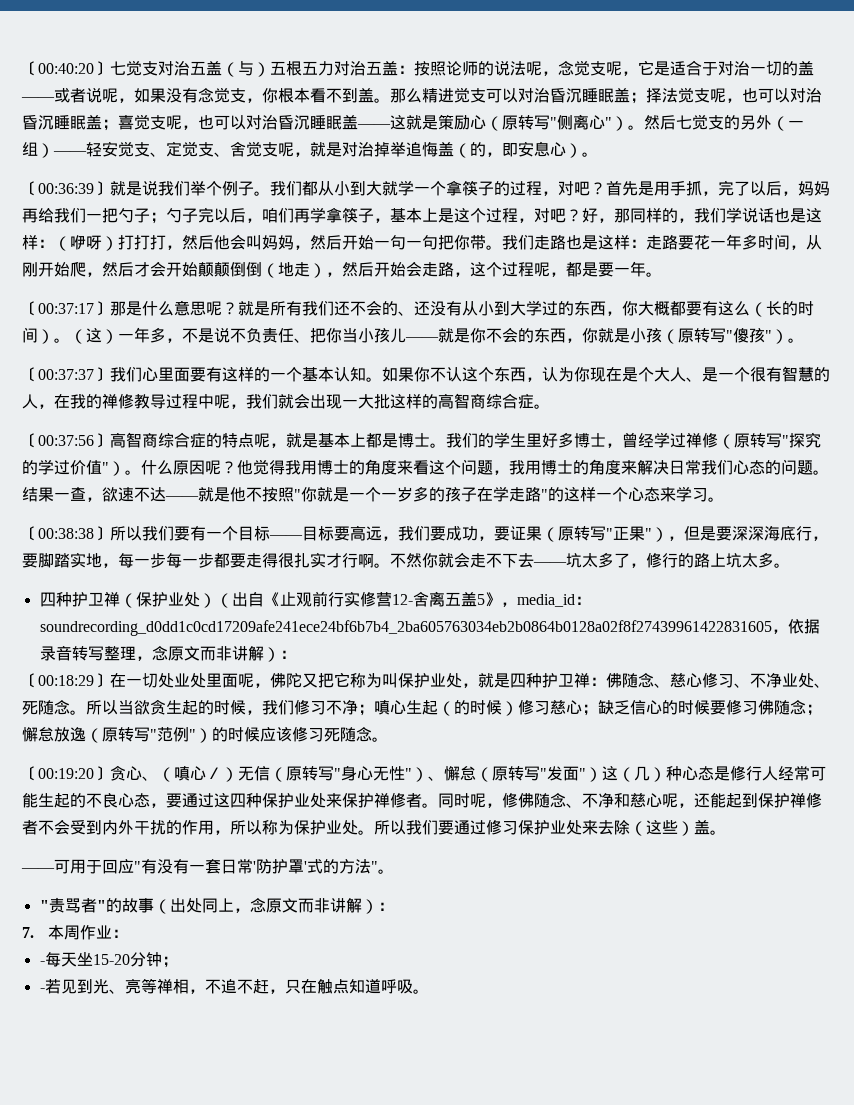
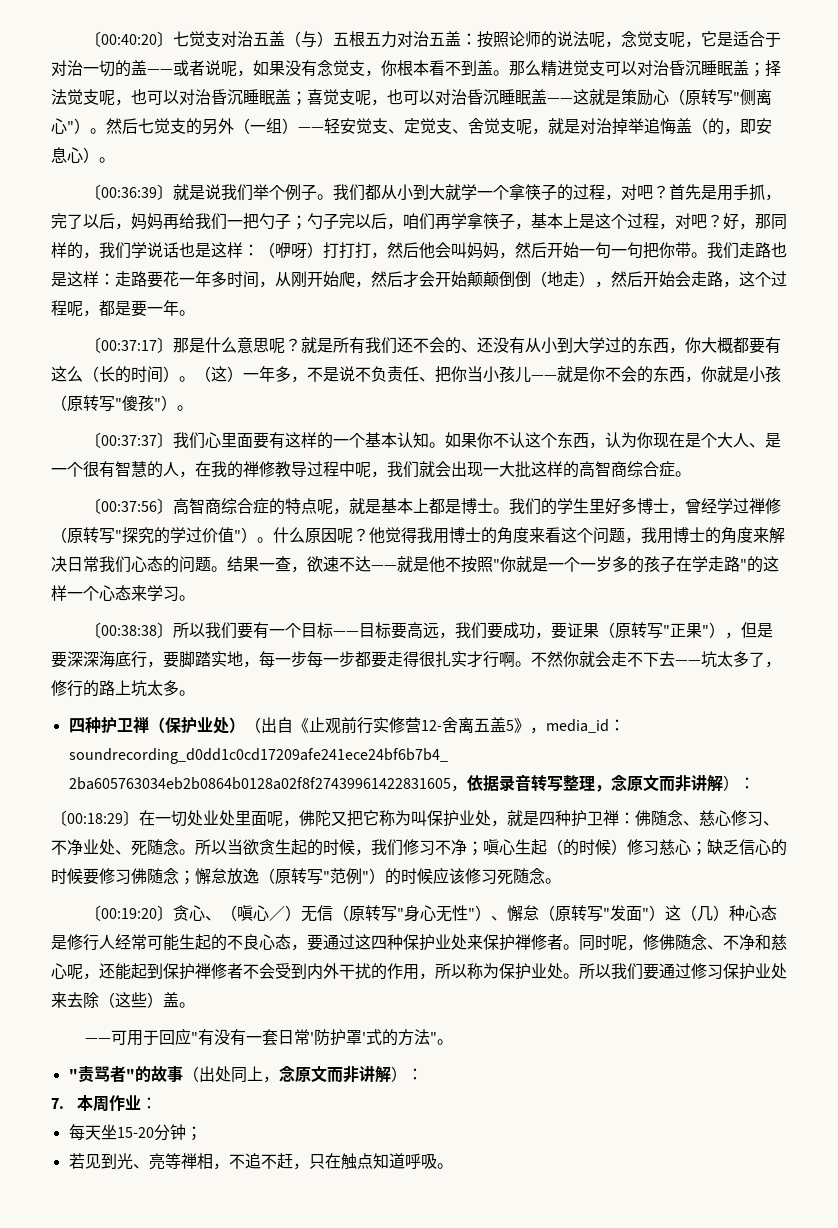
[39,961,45,965] - -> (158, 1103) none
[39,988,45,992] - -> (202, 1133) none

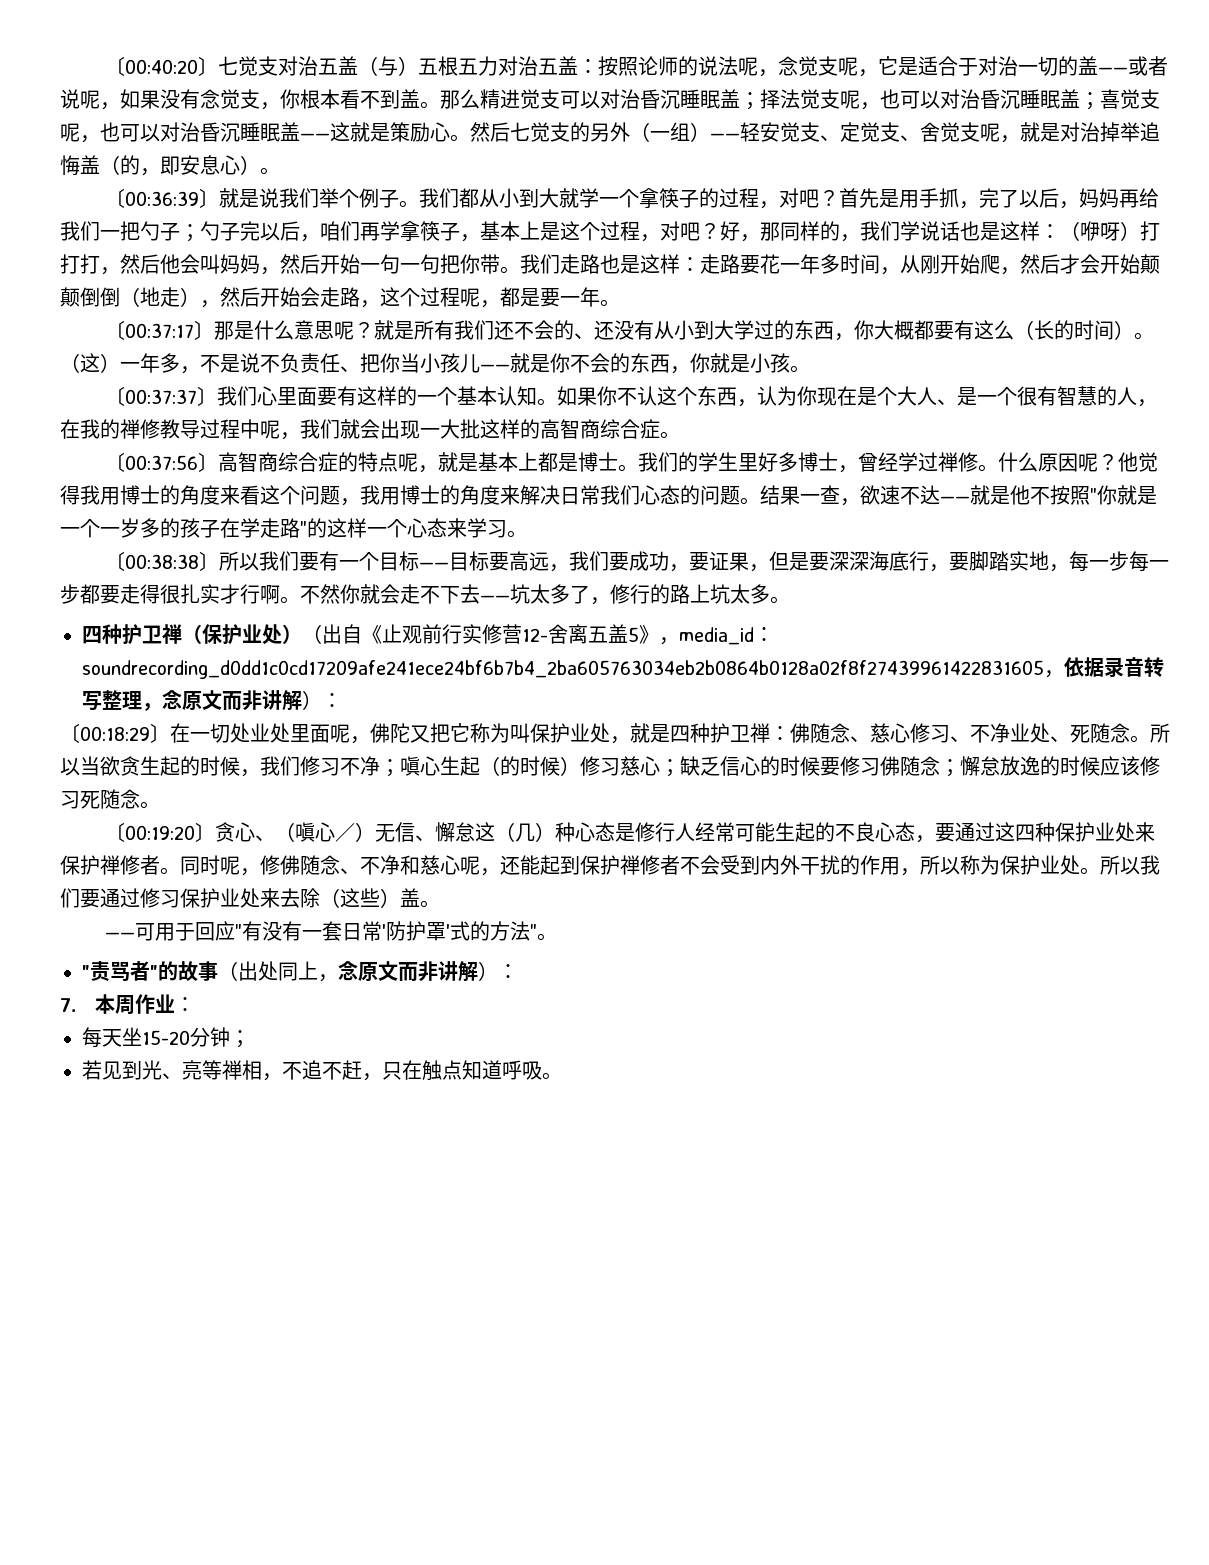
[669,89,772,106] [51,118,90,134] （原转写"侧离心"） -> (450, 132) none
[51,395,177,412] （原转写"傻孩"） -> (790, 363) none
[51,527,257,544] （原转写"探究的学过价值"） -> (978, 462) none
[598,622,725,639] （原转写"正果"） -> (749, 561) none
[259,868,385,885] （原转写"范例"） -> (1040, 766) none
[332,905,665,922] （原转写"身心无性"）、懈怠（原转写"发面"） -> [414,822,475,842] 、懈怠

